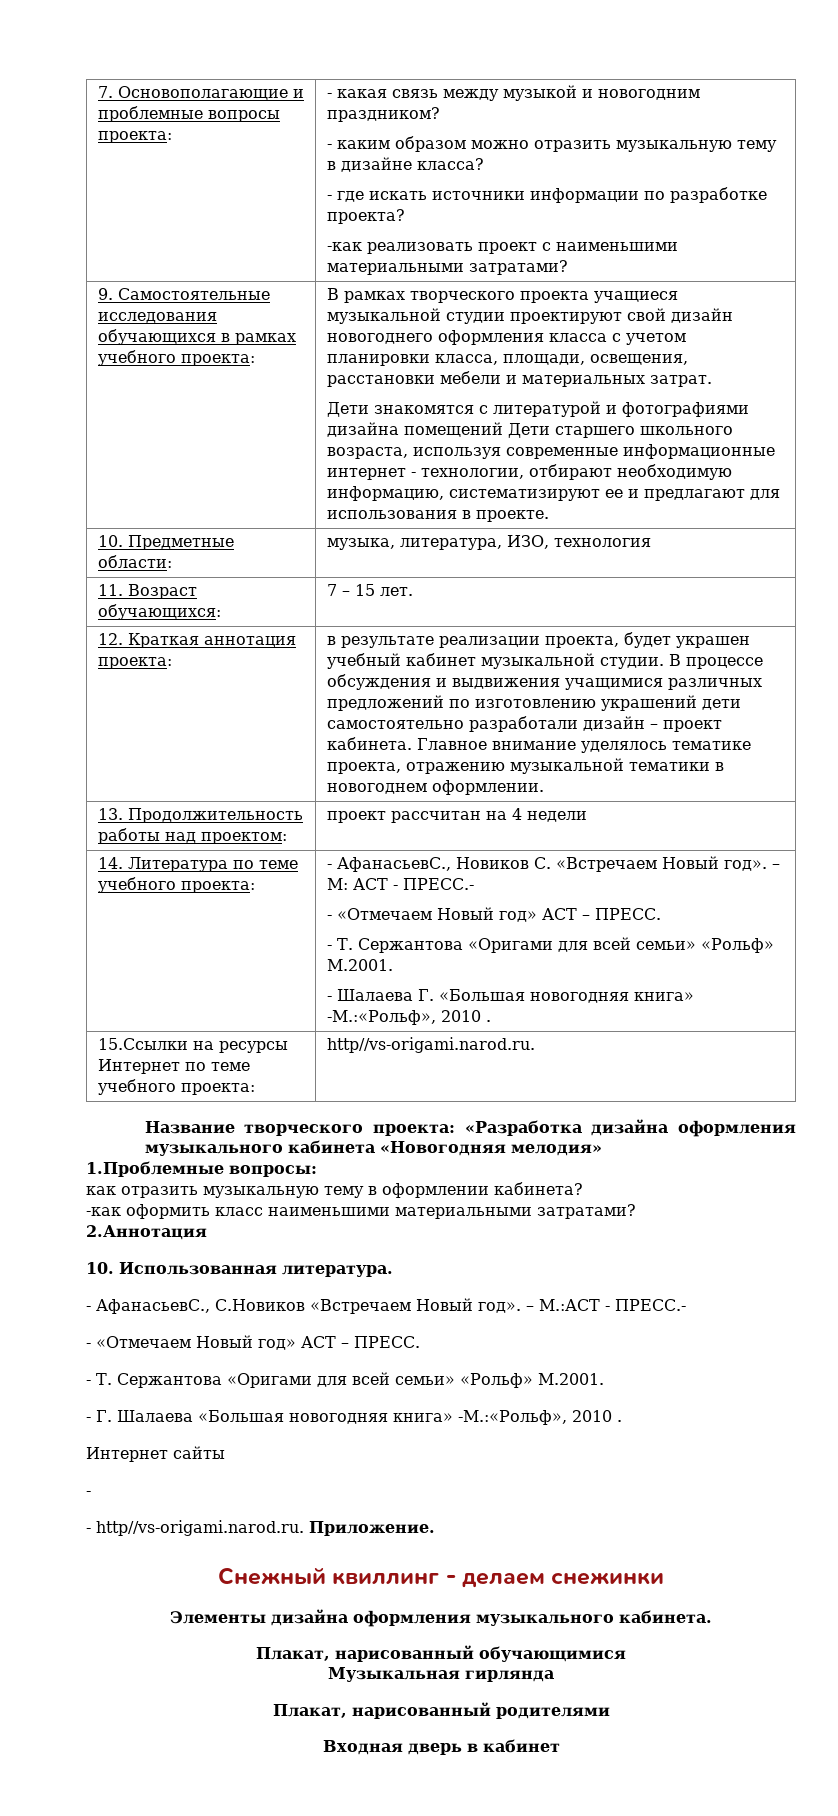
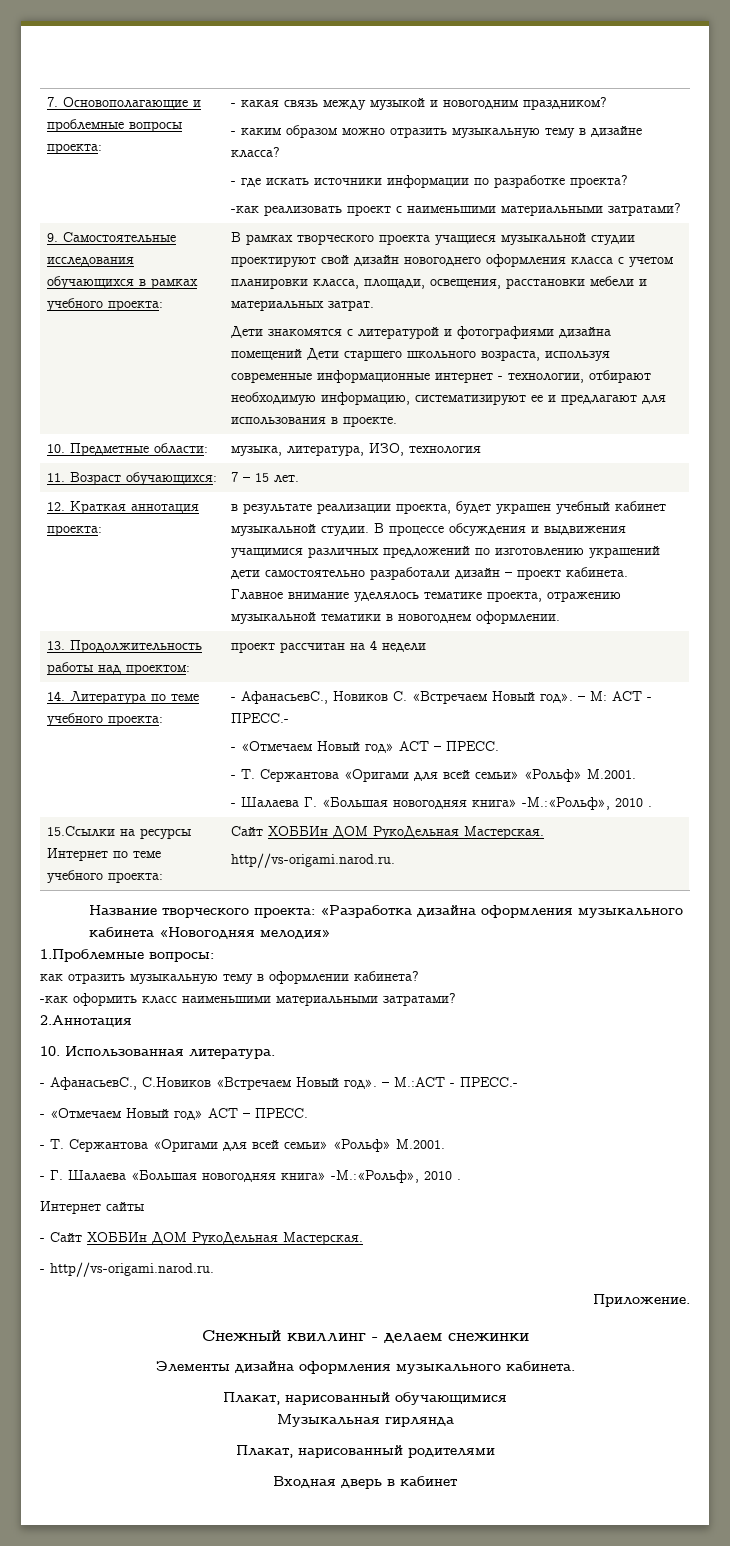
(255, 1089) none -> [231,826,545,839] Сайт ХОББИн ДОМ РукоДельная Мастерская. //
(91, 1493) none -> [50,1232,363,1245] Сайт ХОББИн ДОМ РукоДельная Мастерская.
(304, 1528) none -> (214, 1269) //

